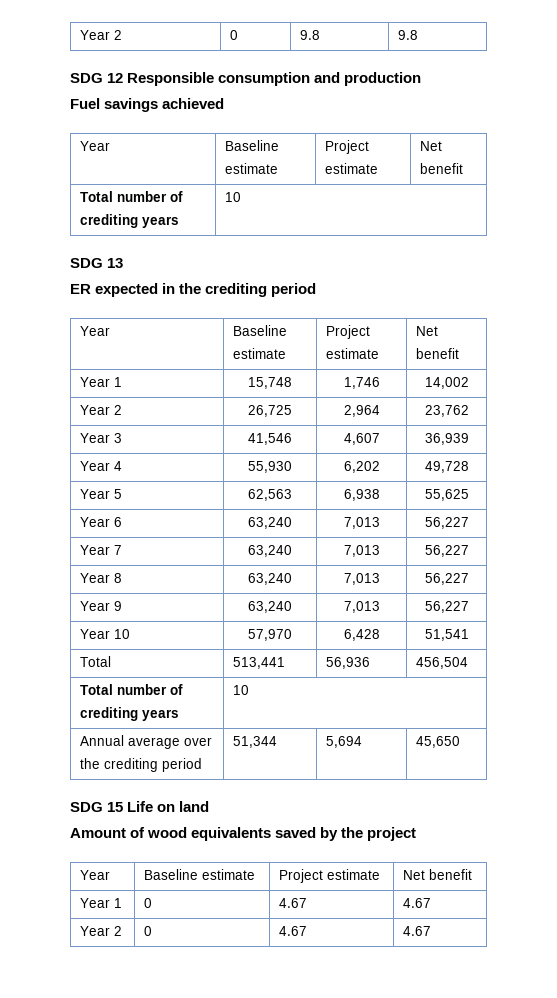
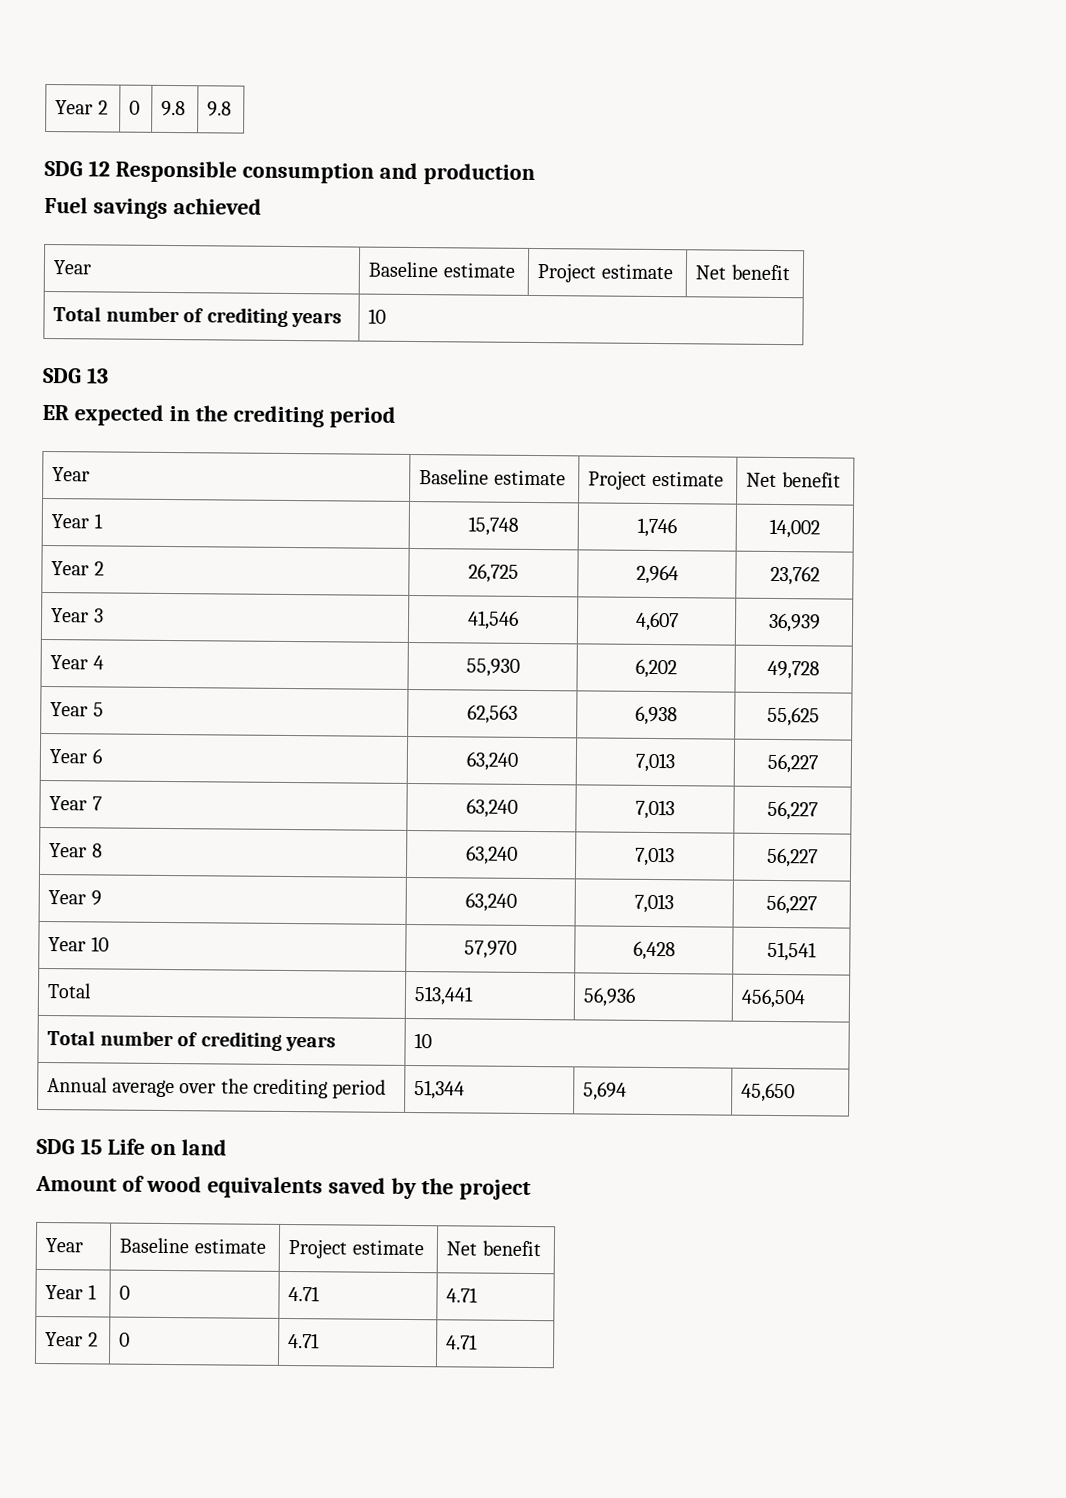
[279,898,308,908] [403,898,432,908] [80,926,123,936] [144,926,153,936] [279,926,308,936] [403,926,432,936] 4.67 | 4.67 // Year 2 | 0 | 4.67 | 4.67 -> [288,1286,321,1302] [446,1287,479,1303] [45,1332,98,1347] [119,1332,131,1347] [288,1333,321,1349] [446,1334,479,1350] 4.71 | 4.71 // Year 2 | 0 | 4.71 | 4.71

